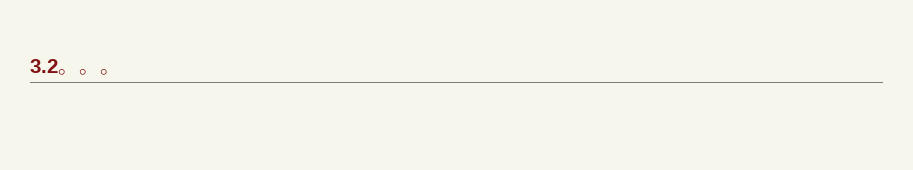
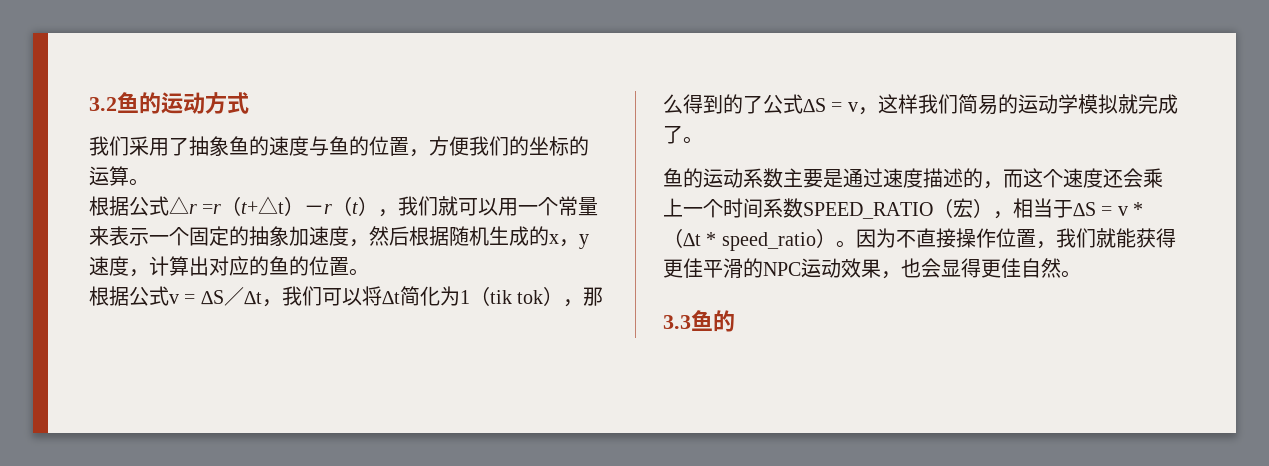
[58,69,121,75] 。。。 -> [117,92,249,114] [89,136,589,157] [89,166,149,186] [89,196,599,217] [89,226,589,249] [89,256,369,277] [89,286,604,307] [663,94,1178,115] [663,125,703,144] [663,168,1163,189] [663,198,1144,219] [663,228,1176,251] [663,258,1081,279] [663,310,735,332] 鱼的运动方式 // 我们采用了抽象鱼的速度与鱼的位置，方便我们的坐标的运算。 // 根据公式△r =r（t+△t）－r（t），我们就可以用一个常量来表示一个固定的抽象加速度，然后根据随机生成的x，y速度，计算出对应的鱼的位置。 // 根据公式v = ∆S／∆t，我们可以将∆t简化为1（tik tok），那么得到的了公式∆S = v，这样我们简易的运动学模拟就完成了。 // 鱼的运动系数主要是通过速度描述的，而这个速度还会乘上一个时间系数SPEED_RATIO（宏），相当于∆S = v *（∆t * speed_ratio）。因为不直接操作位置，我们就能获得更佳平滑的NPC运动效果，也会显得更佳自然。 // 3.3鱼的

